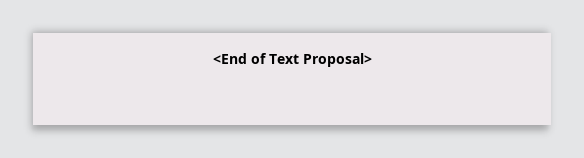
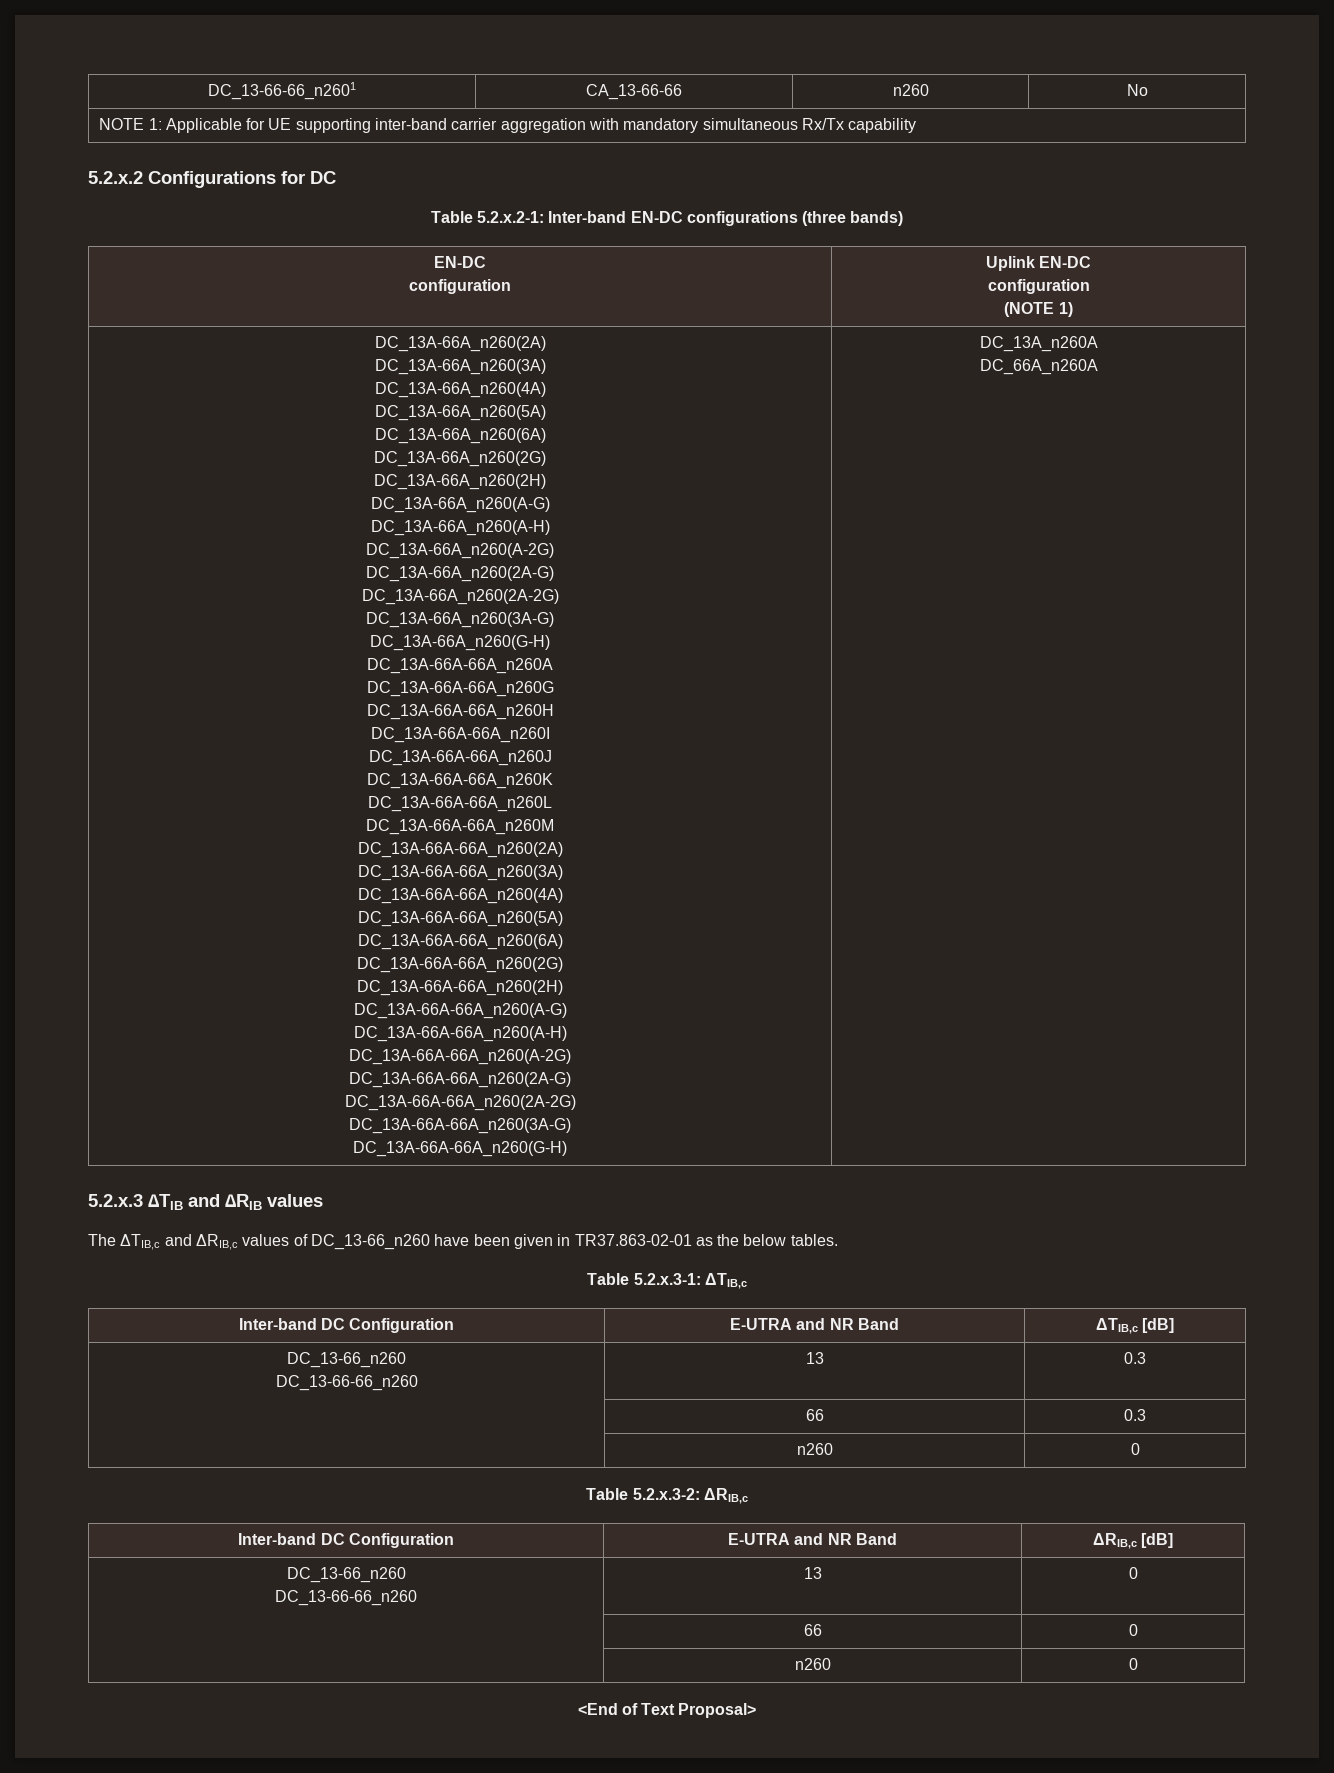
(212, 58) none -> [208,82,356,100] [586,84,682,100] [892,84,929,96] [1126,84,1148,96] [99,118,917,133] [88,171,336,188] [430,211,904,226] [434,256,486,268] [409,279,511,294] [985,256,1092,271] [987,279,1090,294] [1004,302,1073,317] [374,336,546,352] [374,359,546,375] [374,382,546,398] [374,405,546,421] [374,428,546,444] [374,451,546,467] [374,474,546,490] [370,497,550,513] [370,520,550,536] [366,543,554,559] [366,566,554,582] [361,589,559,605] [366,612,554,628] [370,635,550,651] [367,658,553,674] [366,681,554,697] [366,704,554,720] [370,727,550,743] [368,750,552,766] [367,773,553,789] [368,796,552,812] [366,819,554,835] [357,842,563,858] [357,865,563,881] [357,888,563,904] [357,911,563,927] [357,934,563,950] [357,957,563,973] [357,980,563,996] [353,1003,567,1019] [353,1026,567,1042] [349,1049,571,1065] [349,1072,571,1088] [344,1095,576,1111] [349,1118,571,1134] [353,1141,567,1157] [979,336,1098,352] [979,359,1098,375] [88,1194,323,1210] [88,1234,838,1250] [587,1273,747,1289] [238,1318,455,1333] [730,1318,899,1330] [1095,1318,1175,1334] [287,1352,406,1368] [275,1375,418,1391] [805,1352,824,1364] [1124,1352,1146,1364] [805,1409,824,1421] [1124,1409,1146,1421] [796,1443,833,1455] [1130,1443,1140,1455] [586,1488,748,1504] [238,1533,454,1548] [728,1533,897,1545] [1092,1533,1174,1549] [286,1567,406,1583] [275,1590,417,1606] [803,1567,822,1579] [1128,1567,1138,1579] [803,1624,822,1636] [1128,1624,1138,1636] [794,1658,831,1670] [1128,1658,1138,1670] DC_13-66-66_n2601 | CA_13-66-66 | n260 | No // NOTE 1: Applicable for UE supporting inter-band carrier aggregation with mandatory simultaneous Rx/Tx capability // 5.2.x.2 Configurations for DC // Table 5.2.x.2-1: Inter-band EN-DC configurations (three bands) // EN-DC // configuration | Uplink EN-DC // configuration // (NOTE 1) // DC_13A-66A_n260(2A) // DC_13A-66A_n260(3A) // DC_13A-66A_n260(4A) // DC_13A-66A_n260(5A) // DC_13A-66A_n260(6A) // DC_13A-66A_n260(2G) // DC_13A-66A_n260(2H) // DC_13A-66A_n260(A-G) // DC_13A-66A_n260(A-H) // DC_13A-66A_n260(A-2G) // DC_13A-66A_n260(2A-G) // DC_13A-66A_n260(2A-2G) // DC_13A-66A_n260(3A-G) // DC_13A-66A_n260(G-H) // DC_13A-66A-66A_n260A // DC_13A-66A-66A_n260G // DC_13A-66A-66A_n260H // DC_13A-66A-66A_n260I // DC_13A-66A-66A_n260J // DC_13A-66A-66A_n260K // DC_13A-66A-66A_n260L // DC_13A-66A-66A_n260M // DC_13A-66A-66A_n260(2A) // DC_13A-66A-66A_n260(3A) // DC_13A-66A-66A_n260(4A) // DC_13A-66A-66A_n260(5A) // DC_13A-66A-66A_n260(6A) // DC_13A-66A-66A_n260(2G) // DC_13A-66A-66A_n260(2H) // DC_13A-66A-66A_n260(A-G) // DC_13A-66A-66A_n260(A-H) // DC_13A-66A-66A_n260(A-2G) // DC_13A-66A-66A_n260(2A-G) // DC_13A-66A-66A_n260(2A-2G) // DC_13A-66A-66A_n260(3A-G) // DC_13A-66A-66A_n260(G-H) | DC_13A_n260A // DC_66A_n260A // 5.2.x.3 ∆TIB and ∆RIB values // The ΔTIB,c and ΔRIB,c values of DC_13-66_n260 have been given in TR37.863-02-01 as the below tables. // Table 5.2.x.3-1: ΔTIB,c // Inter-band DC Configuration | E-UTRA and NR Band | ΔTIB,c [dB] // DC_13-66_n260 // DC_13-66-66_n260 | 13 | 0.3 // | 66 | 0.3 // | n260 | 0 // Table 5.2.x.3-2: ΔRIB,c // Inter-band DC Configuration | E-UTRA and NR Band | ΔRIB,c [dB] // DC_13-66_n260 // DC_13-66-66_n260 | 13 | 0 // | 66 | 0 // | n260 | 0 //

